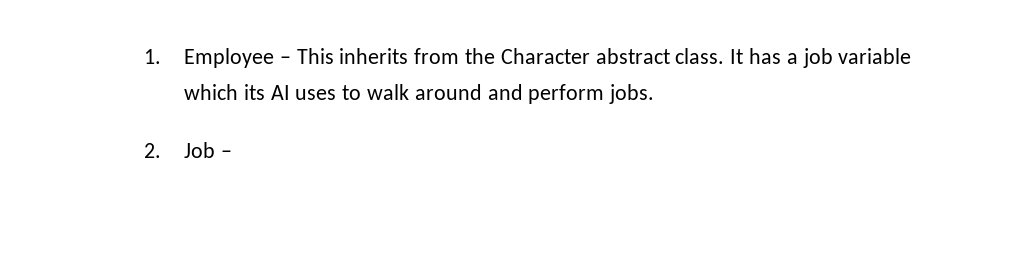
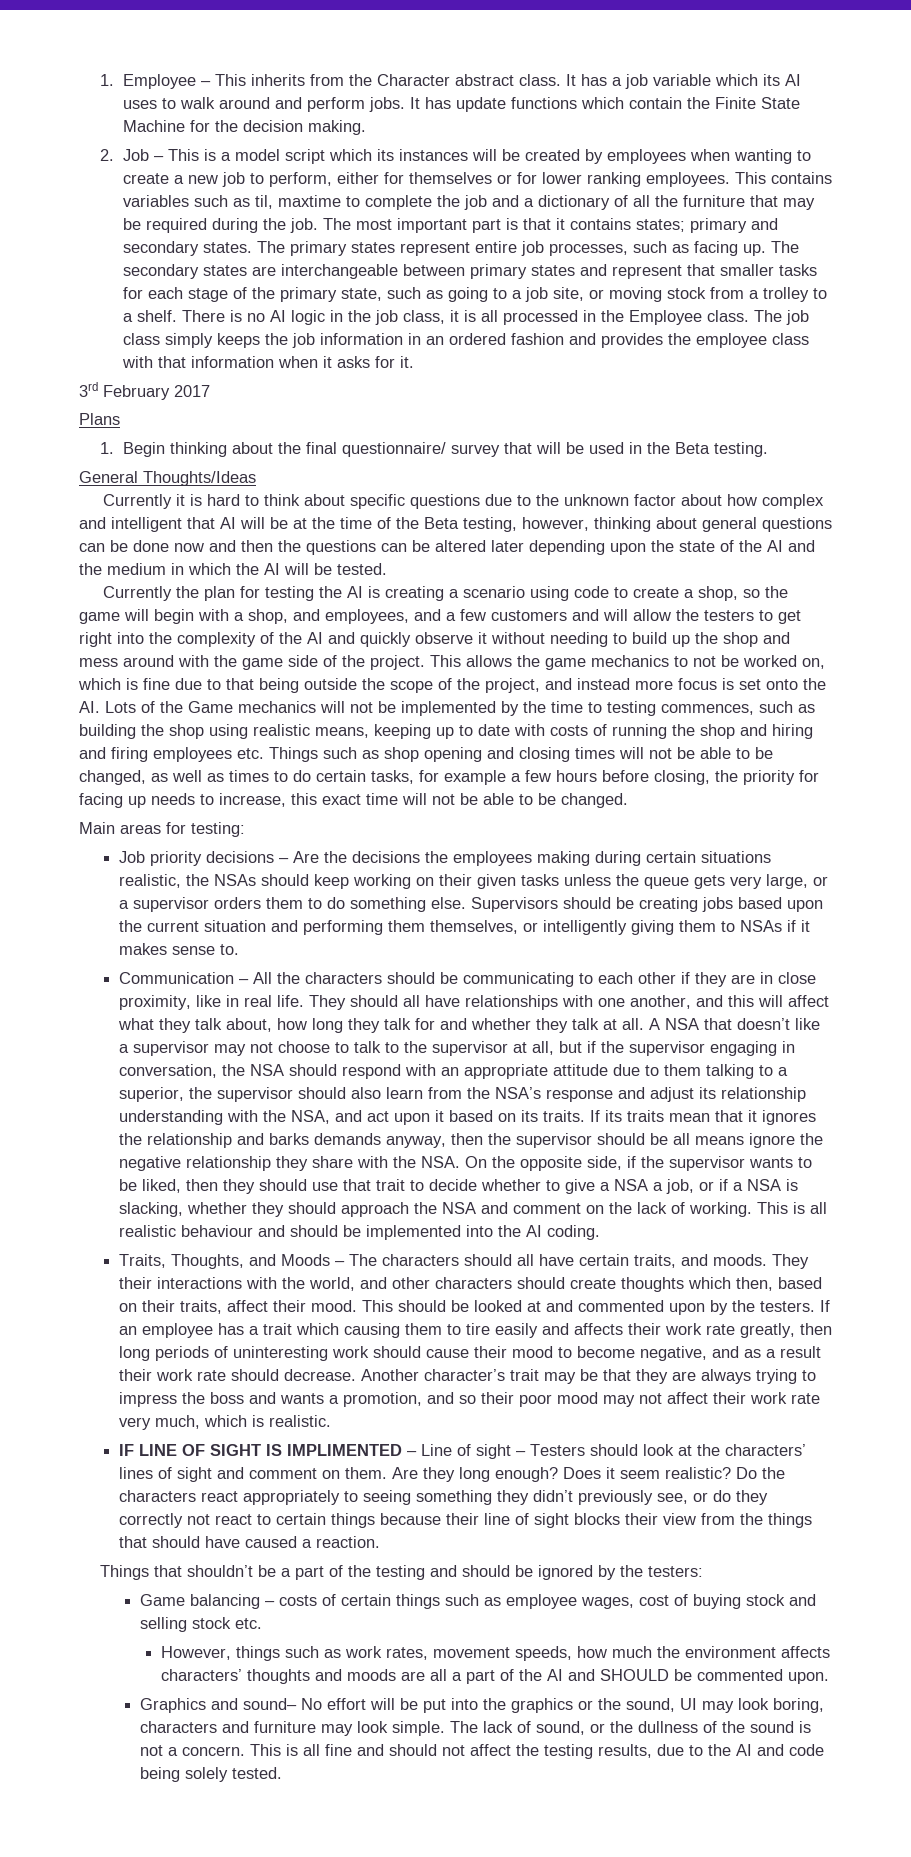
[144,142,232,158] // 2. Job – -> [409,97,800,112] [122,120,366,135] [100,149,811,164] [122,172,832,187] [122,195,815,210] [122,218,778,233] [122,241,799,256] [122,264,817,279] [122,287,827,302] [122,310,809,325] [122,333,809,348] [121,356,414,368] [79,382,210,400] [79,413,120,425] [100,442,768,457] [79,471,256,486] [103,494,825,509] [79,517,832,532] [79,540,815,555] [79,563,387,575] [103,586,789,601] [79,609,801,624] [79,632,790,647] [79,655,825,670] [78,678,826,693] [79,701,815,716] [79,724,813,739] [79,747,773,762] [79,770,819,785] [79,793,628,808] [79,822,245,837] [118,851,771,866] [118,874,828,889] [118,897,823,912] [118,920,810,935] [118,943,239,955] [118,972,816,987] [118,995,829,1010] [117,1018,820,1033] [118,1041,795,1056] [118,1064,788,1079] [118,1087,806,1102] [118,1110,816,1125] [118,1133,823,1148] [118,1156,812,1171] [118,1179,798,1194] [118,1202,827,1217] [118,1225,600,1240] [118,1254,809,1269] [118,1277,822,1292] [118,1300,830,1315] [118,1323,832,1338] [118,1346,821,1361] [118,1369,816,1384] [118,1392,820,1407] [118,1415,331,1430] [118,1444,806,1459] [118,1467,785,1482] [118,1490,768,1505] [118,1513,812,1528] [118,1536,380,1548] [100,1565,704,1580] [139,1594,816,1609] [139,1617,262,1632] [161,1646,831,1661] [161,1669,830,1684] [139,1698,824,1713] [139,1721,811,1736] [139,1744,824,1759] [139,1767,282,1782] It has update functions which contain the Finite State Machine for the decision making. // 2. Job – This is a model script which its instances will be created by employees when wanting to create a new job to perform, either for themselves or for lower ranking employees. This contains variables such as til, maxtime to complete the job and a dictionary of all the furniture that may be required during the job. The most important part is that it contains states; primary and secondary states. The primary states represent entire job processes, such as facing up. The secondary states are interchangeable between primary states and represent that smaller tasks for each stage of the primary state, such as going to a job site, or moving stock from a trolley to a shelf. There is no AI logic in the job class, it is all processed in the Employee class. The job class simply keeps the job information in an ordered fashion and provides the employee class with that information when it asks for it. // 3rd February 2017 // Plans // 1. Begin thinking about the final questionnaire/ survey that will be used in the Beta testing. // General Thoughts/Ideas // Currently it is hard to think about specific questions due to the unknown factor about how complex and intelligent that AI will be at the time of the Beta testing, however, thinking about general questions can be done now and then the questions can be altered later depending upon the state of the AI and the medium in which the AI will be tested. // Currently the plan for testing the AI is creating a scenario using code to create a shop, so the game will begin with a shop, and employees, and a few customers and will allow the testers to get right into the complexity of the AI and quickly observe it without needing to build up the shop and mess around with the game side of the project. This allows the game mechanics to not be worked on, which is fine due to that being outside the scope of the project, and instead more focus is set onto the AI. Lots of the Game mechanics will not be implemented by the time to testing commences, such as building the shop using realistic means, keeping up to date with costs of running the shop and hiring and firing employees etc. Things such as shop opening and closing times will not be able to be changed, as well as times to do certain tasks, for example a few hours before closing, the priority for facing up needs to increase, this exact time will not be able to be changed. // Main areas for testing: // Job priority decisions – Are the decisions the employees making during certain situations realistic, the NSAs should keep working on their given tasks unless the queue gets very large, or a supervisor orders them to do something else. Supervisors should be creating jobs based upon the current situation and performing them themselves, or intelligently giving them to NSAs if it makes sense to. // Communication – All the characters should be communicating to each other if they are in close proximity, like in real life. They should all have relationships with one another, and this will affect what they talk about, how long they talk for and whether they talk at all. A NSA that doesn’t like a supervisor may not choose to talk to the supervisor at all, but if the supervisor engaging in conversation, the NSA should respond with an appropriate attitude due to them talking to a superior, the supervisor should also learn from the NSA’s response and adjust its relationship understanding with the NSA, and act upon it based on its traits. If its traits mean that it ignores the relationship and barks demands anyway, then the supervisor should be all means ignore the negative relationship they share with the NSA. On the opposite side, if the supervisor wants to be liked, then they should use that trait to decide whether to give a NSA a job, or if a NSA is slacking, whether they should approach the NSA and comment on the lack of working. This is all realistic behaviour and should be implemented into the AI coding. // Traits, Thoughts, and Moods – The characters should all have certain traits, and moods. They their interactions with the world, and other characters should create thoughts which then, based on their traits, affect their mood. This should be looked at and commented upon by the testers. If an employee has a trait which causing them to tire easily and affects their work rate greatly, then long periods of uninteresting work should cause their mood to become negative, and as a result their work rate should decrease. Another character’s trait may be that they are always trying to impress the boss and wants a promotion, and so their poor mood may not affect their work rate very much, which is realistic. // IF LINE OF SIGHT IS IMPLIMENTED – Line of sight – Testers should look at the characters’ lines of sight and comment on them. Are they long enough? Does it seem realistic? Do the characters react appropriately to seeing something they didn’t previously see, or do they correctly not react to certain things because their line of sight blocks their view from the things that should have caused a reaction. // Things that shouldn’t be a part of the testing and should be ignored by the testers: // Game balancing – costs of certain things such as employee wages, cost of buying stock and selling stock etc. // However, things such as work rates, movement speeds, how much the environment affects characters’ thoughts and moods are all a part of the AI and SHOULD be commented upon. // Graphics and sound– No effort will be put into the graphics or the sound, UI may look boring, characters and furniture may look simple. The lack of sound, or the dullness of the sound is not a concern. This is all fine and should not affect the testing results, due to the AI and code being solely tested.

